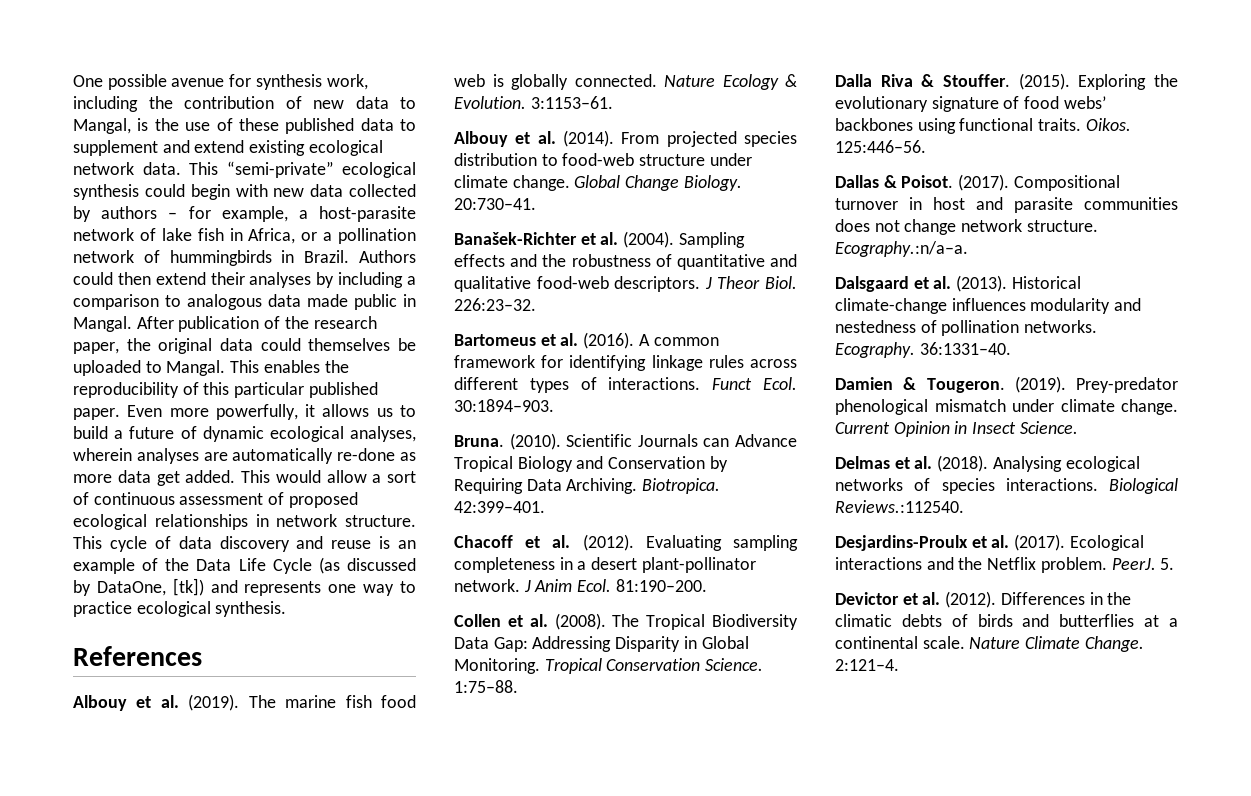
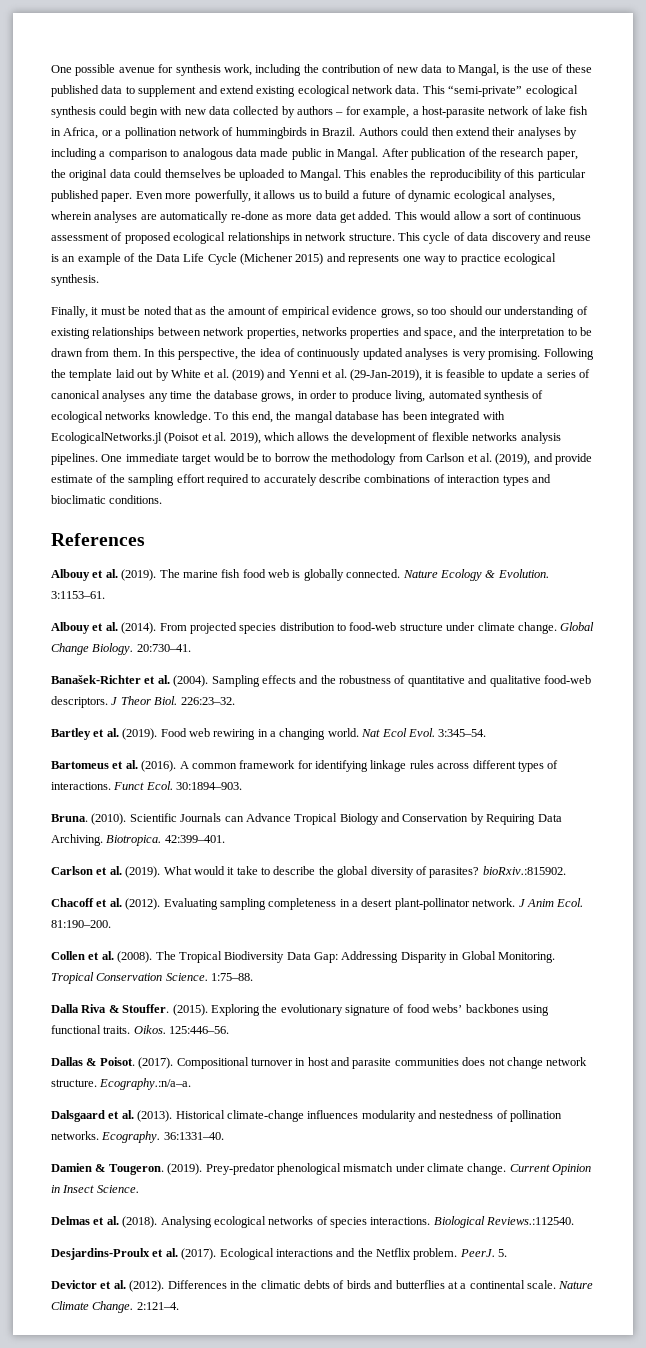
[318,557,416,574] [73,578,204,596] (as discussed by DataOne, [tk]) -> [240,253,324,265] (Michener 2015)
(287, 609) none -> [51,306,588,318] [51,327,592,339] [51,348,594,360] [51,369,590,381] [51,390,544,402] [51,411,505,423] [51,432,561,444] [51,453,592,465] [51,474,551,486] [51,495,163,504] // Finally, it must be noted that as the amount of empirical evidence grows, so too should our understanding of existing relationships between network properties, networks properties and space, and the interpretation to be drawn from them. In this perspective, the idea of continuously updated analyses is very promising. Following the template laid out by White et al. (2019) and Yenni et al. (29-Jan-2019), it is feasible to update a series of canonical analyses any time the database grows, in order to produce living, automated synthesis of ecological networks knowledge. To this end, the mangal database has been integrated with EcologicalNetworks.jl (Poisot et al. 2019), which allows the development of flexible networks analysis pipelines. One immediate target would be to borrow the methodology from Carlson et al. (2019), and provide estimate of the sampling effort required to accurately describe combinations of interaction types and bioclimatic conditions.
(536, 304) none -> [51,728,487,740] // Bartley et al. (2019). Food web rewiring in a changing world. Nat Ecol Evol. 3:345–54.
(545, 507) none -> [51,866,566,878] // Carlson et al. (2019). What would it take to describe the global diversity of parasites? bioRxiv.:815902.

